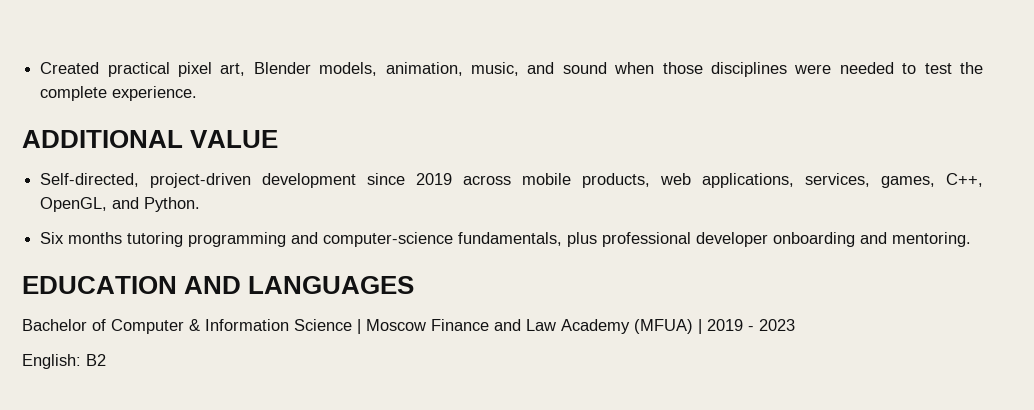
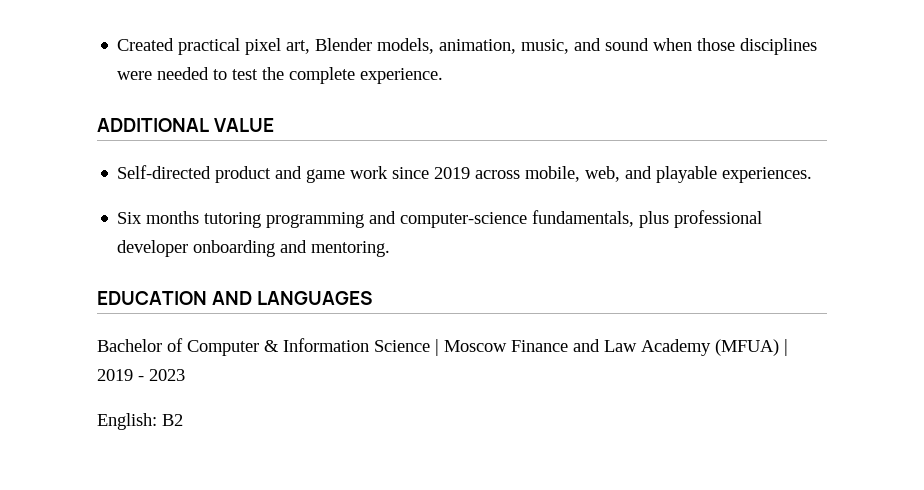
[40,173,983,188] [40,197,201,212] Self-directed, project-driven development since 2019 across mobile products, web applications, services, games, C++, OpenGL, and Python. -> [117,165,813,183] Self-directed product and game work since 2019 across mobile, web, and playable experiences.

